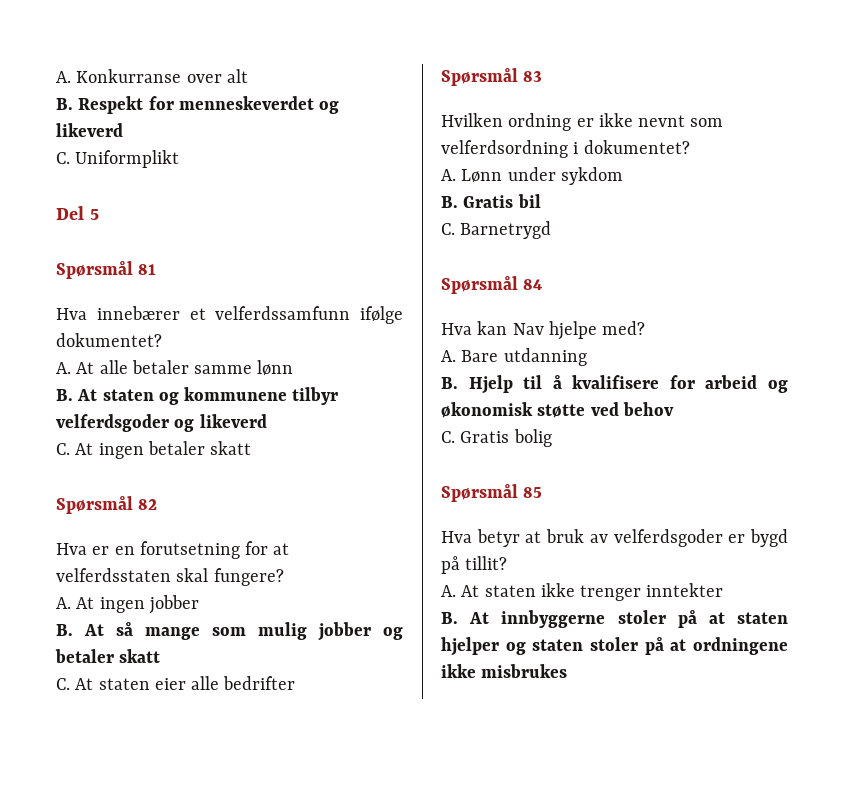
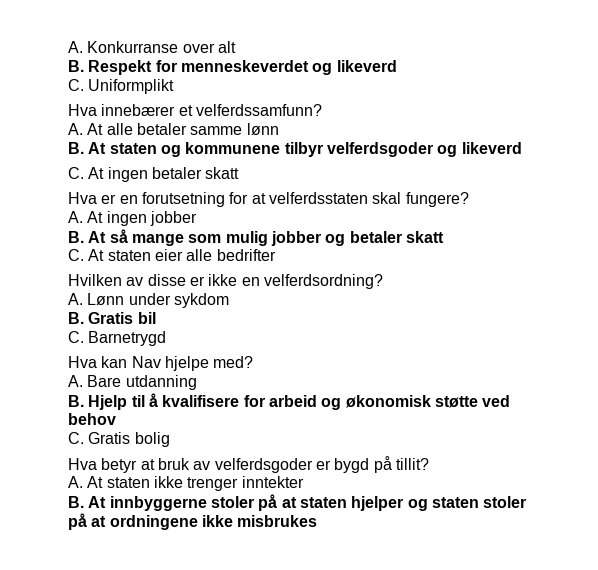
[56,206,99,220] [56,261,157,279] // Del 5 // Spørsmål 81 -> (175, 86) none
[215,306,403,324] [56,333,162,347] velferdssamfunn ifølge dokumentet? -> [195,104,322,116] velferdssamfunn?
[56,496,158,514] // Spørsmål 82 -> (240, 173) none
[441,68,543,86] // Spørsmål 83 -> (276, 255) none
[508,113,724,131] [441,140,690,158] ordning er ikke nevnt som velferdsordning i dokumentet? -> [126,274,383,289] av disse er ikke en velferdsordning?
[441,276,543,294] // Spørsmål 84 -> (167, 338) none
[441,484,543,502] // Spørsmål 85 -> (170, 439) none

